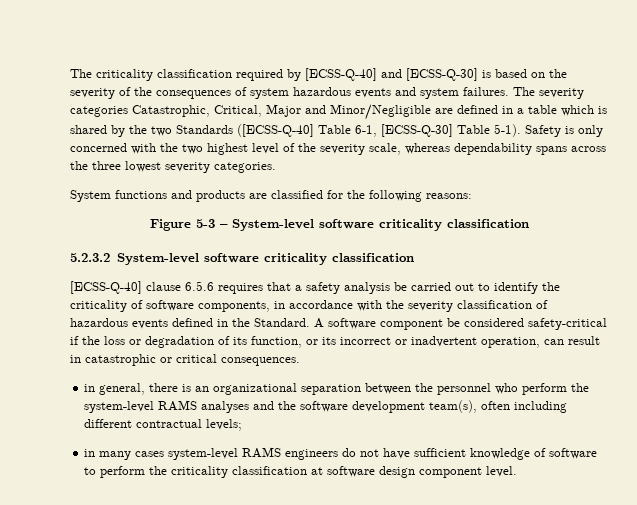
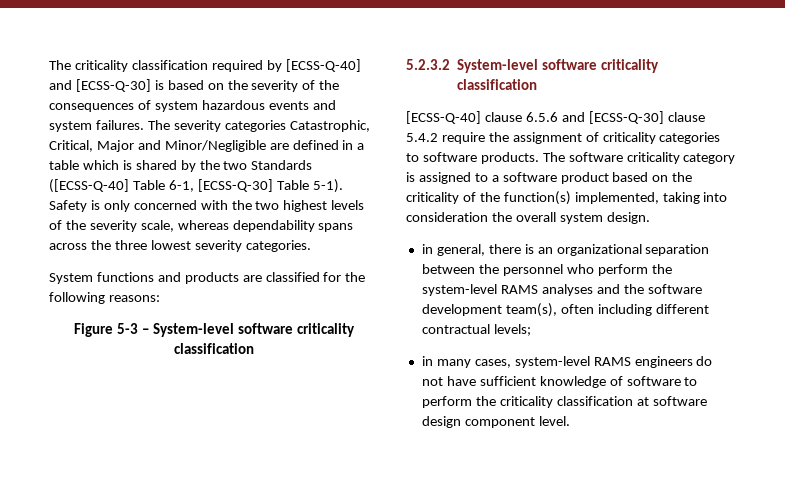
[252,143,279,154] level -> [331,200,365,210] levels
[218,282,560,294] [70,300,548,312] [70,318,607,330] [70,336,600,348] [70,354,300,366] requires that a safety analysis be carried out to identify the criticality of software components, in accordance with the severity classification of hazardous events defined in the Standard. A software component be considered safety‐critical if the loss or degradation of its function, or its incorrect or inadvertent operation, can result in catastrophic or critical consequences. -> [561,111,705,124] [406,132,721,144] [406,152,736,164] [406,172,693,184] [406,191,728,205] [406,212,650,224] and [ECSS-Q-30] clause 5.4.2 require the assignment of criticality categories to software products. The software criticality category is assigned to a software product based on the criticality of the function(s) implemented, taking into consideration the overall system design.
[135,451,165,457] cases -> [474,359,511,368] cases,

